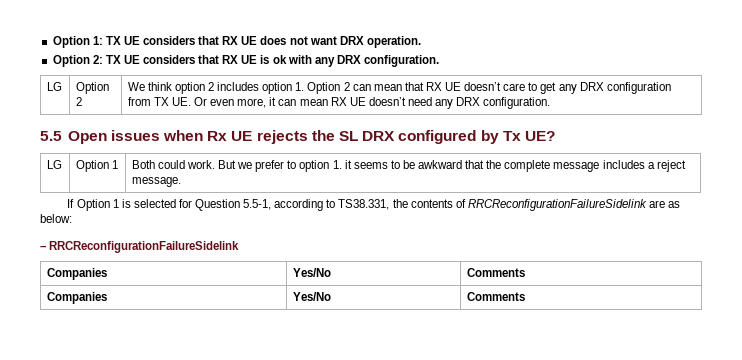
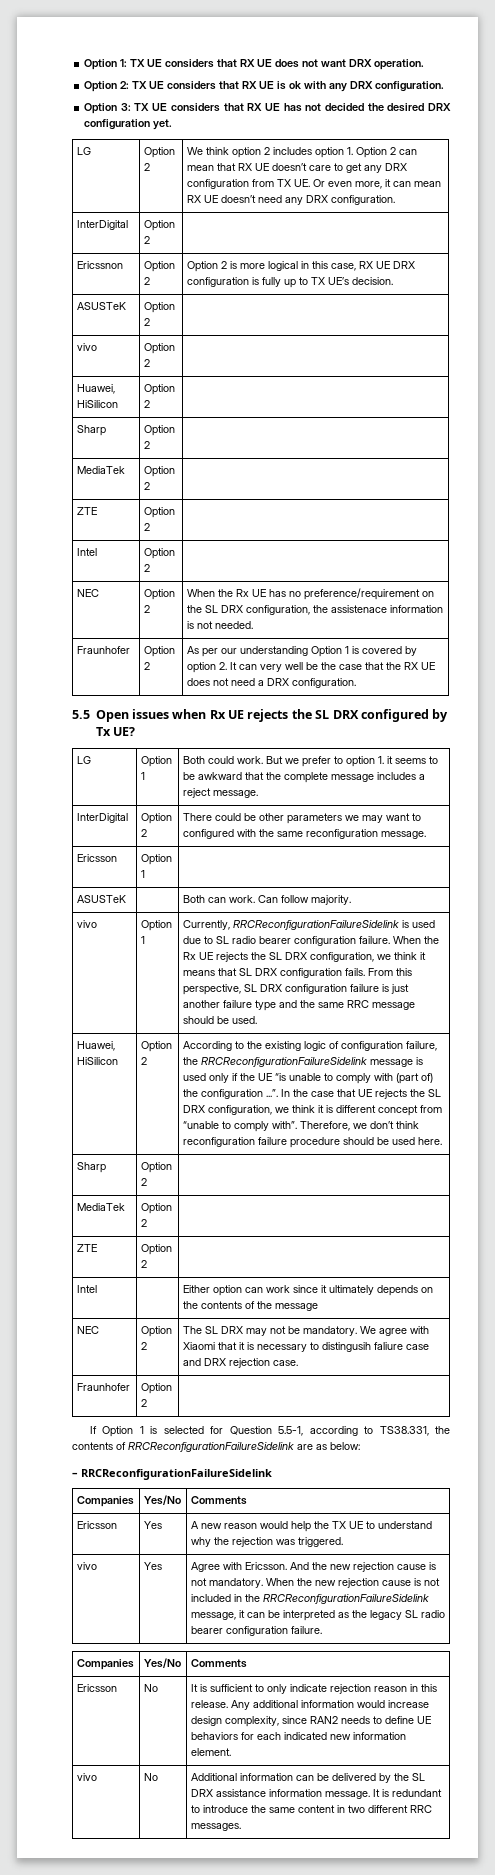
(440, 61) none -> [84,103,451,114] [84,119,173,130] // Option 3: TX UE considers that RX UE has not decided the desired DRX configuration yet.
(551, 103) none -> [76,220,128,230] [143,220,175,231] [143,236,150,244] [76,261,123,269] [143,261,175,272] [143,277,150,285] [186,261,415,272] [186,277,393,288] [76,302,126,310] [143,302,175,313] [143,318,150,326] [76,343,97,351] [143,343,175,354] [143,359,150,367] [76,384,115,394] [76,400,118,408] [143,384,175,395] [143,400,150,408] [76,425,106,436] [143,425,175,436] [143,441,150,449] [76,466,125,474] [143,466,175,477] [143,482,150,490] [76,507,97,515] [143,507,175,518] [143,523,150,531] [76,548,97,556] [143,548,175,559] [143,564,150,572] [76,589,99,597] [143,589,175,600] [143,605,150,613] [186,588,434,600] [186,605,443,615] [186,621,253,629] [76,646,130,654] [143,646,175,657] [143,662,150,670] [186,646,417,657] [186,662,435,673] [186,678,356,688] // InterDigital | Option 2 | // Ericssnon | Option 2 | Option 2 is more logical in this case, RX UE DRX configuration is fully up to TX UE’s decision. // ASUSTeK | Option 2 | // vivo | Option 2 | // Huawei, HiSilicon | Option 2 | // Sharp | Option 2 | // MediaTek | Option 2 | // ZTE | Option 2 | // Intel | Option 2 | // NEC | Option 2 | When the Rx UE has no preference/requirement on the SL DRX configuration, the assistenace information is not needed. // Fraunhofer | Option 2 | As per our understanding Option 1 is covered by option 2. It can very well be the case that the RX UE does not need a DRX configuration.
(181, 182) none -> [76,813,128,823] [140,813,172,824] [140,829,147,837] [182,813,421,824] [182,829,426,839] [76,854,117,862] [140,854,172,865] [140,870,145,878] [76,895,126,903] [182,895,351,905] [76,920,97,928] [140,920,172,931] [140,936,145,944] [182,920,435,930] [182,936,439,946] [182,952,426,962] [182,968,412,978] [182,984,409,995] [182,1000,415,1011] [182,1016,257,1024] [76,1041,115,1051] [76,1057,118,1065] [140,1041,172,1052] [140,1057,147,1065] [182,1041,437,1051] [182,1057,423,1067] [182,1073,433,1084] [182,1089,441,1099] [182,1105,442,1116] [182,1121,419,1132] [182,1137,442,1148] [76,1162,106,1173] [140,1162,172,1173] [140,1178,147,1186] [76,1203,125,1211] [140,1203,172,1214] [140,1219,147,1227] [76,1244,97,1252] [140,1244,172,1255] [140,1260,147,1268] [76,1285,97,1293] [182,1285,433,1296] [182,1301,318,1311] [76,1326,99,1334] [140,1326,172,1337] [140,1342,147,1350] [182,1326,429,1336] [182,1342,429,1352] [182,1358,298,1368] [76,1383,130,1391] [140,1383,172,1394] [140,1399,147,1407] // InterDigital | Option 2 | There could be other parameters we may want to configured with the same reconfiguration message. // Ericsson | Option 1 | // ASUSTeK | | Both can work. Can follow majority. // vivo | Option 1 | Currently, RRCReconfigurationFailureSidelink is used due to SL radio bearer configuration failure. When the Rx UE rejects the SL DRX configuration, we think it means that SL DRX configuration fails. From this perspective, SL DRX configuration failure is just another failure type and the same RRC message should be used. // Huawei, HiSilicon | Option 2 | According to the existing logic of configuration failure, the RRCReconfigurationFailureSidelink message is used only if the UE “is unable to comply with (part of) the configuration ...”. In the case that UE rejects the SL DRX configuration, we think it is different concept from “unable to comply with”. Therefore, we don’t think reconfiguration failure procedure should be used here. // Sharp | Option 2 | // MediaTek | Option 2 | // ZTE | Option 2 | // Intel | | Either option can work since it ultimately depends on the contents of the message // NEC | Option 2 | The SL DRX may not be mandatory. We agree with Xiaomi that it is necessary to distingusih faliure case and DRX rejection case. // Fraunhofer | Option 2 |
[46,292,107,304] [292,292,331,301] [466,292,525,301] Companies | Yes/No | Comments -> [76,1521,117,1529] [143,1521,162,1529] [190,1521,432,1532] [190,1537,343,1547] [76,1562,97,1570] [143,1562,162,1570] [190,1562,436,1572] [190,1578,440,1588] [190,1594,429,1604] [190,1610,445,1621] [190,1626,322,1636] [76,1659,134,1670] [143,1658,181,1668] [190,1659,247,1668] [76,1684,117,1692] [143,1684,158,1692] [190,1684,437,1694] [190,1700,429,1710] [190,1716,431,1727] [190,1732,406,1740] [190,1748,231,1756] [76,1773,97,1781] [143,1773,158,1781] [190,1773,425,1783] [190,1789,442,1799] [190,1805,432,1813] [190,1823,241,1831] Ericsson | Yes | A new reason would help the TX UE to understand why the rejection was triggered. // vivo | Yes | Agree with Ericsson. And the new rejection cause is not mandatory. When the new rejection cause is not included in the RRCReconfigurationFailureSidelink message, it can be interpreted as the legacy SL radio bearer configuration failure. // Companies | Yes/No | Comments // Ericsson | No | It is sufficient to only indicate rejection reason in this release. Any additional information would increase design complexity, since RAN2 needs to define UE behaviors for each indicated new information element. // vivo | No | Additional information can be delivered by the SL DRX assistance information message. It is redundant to introduce the same content in two different RRC messages.

